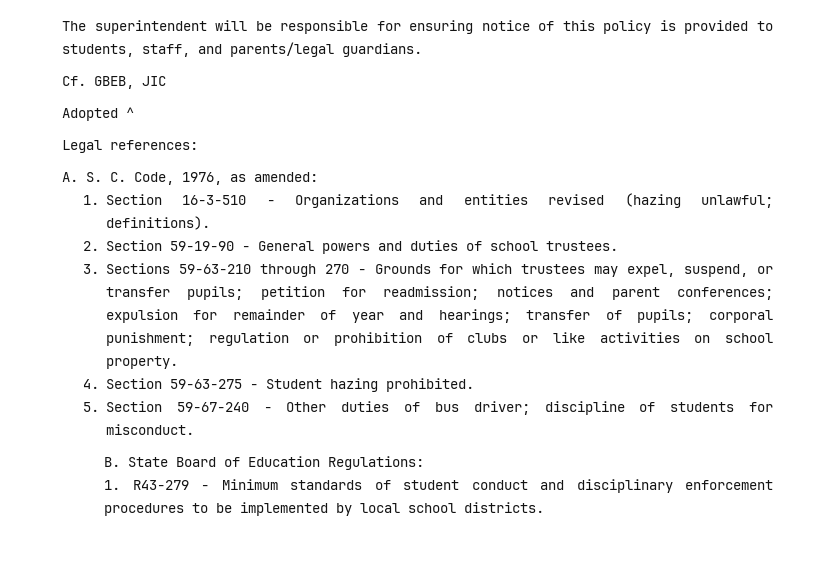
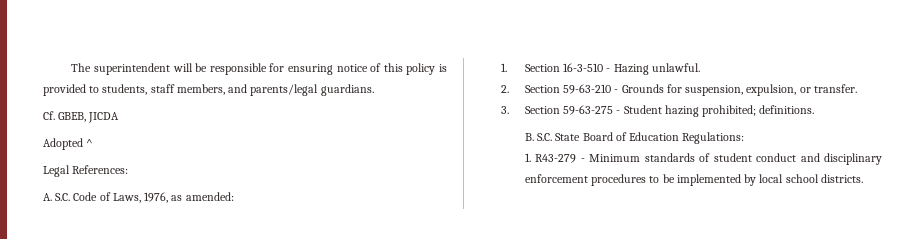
[142,44,190,57] staff, -> [150,84,225,95] staff members,
[142,76,166,86] JIC -> [88,112,120,123] JICDA
[110,140,198,150] references: -> [72,165,129,174] References:
[86,172,174,185] S. C. Code, -> [55,192,141,203] S.C. Code of Laws,
[295,193,774,208] [105,216,210,230] [83,240,618,254] [83,263,773,277] [105,286,774,300] [105,309,773,323] [105,332,773,346] [105,356,178,369] [83,379,100,389] Organizations and entities revised (hazing unlawful; definitions). // 2. Section 59-19-90 - General powers and duties of school trustees. // 3. Sections 59-63-210 through 270 - Grounds for which trustees may expel, suspend, or transfer pupils; petition for readmission; notices and parent conferences; expulsion for remainder of year and hearings; transfer of pupils; corporal punishment; regulation or prohibition of clubs or like activities on school property. // 4. -> [613,63,700,75] [501,84,857,96] [501,106,510,114] Hazing unlawful. // 2. Section 59-63-210 - Grounds for suspension, expulsion, or transfer. // 3.
[385,378,474,392] [83,401,773,415] [105,424,194,435] prohibited. // 5. Section 59-67-240 - Other duties of bus driver; discipline of students for misconduct. -> [702,105,815,117] prohibited; definitions.
(121, 462) none -> [537,133,553,141] S.C.

